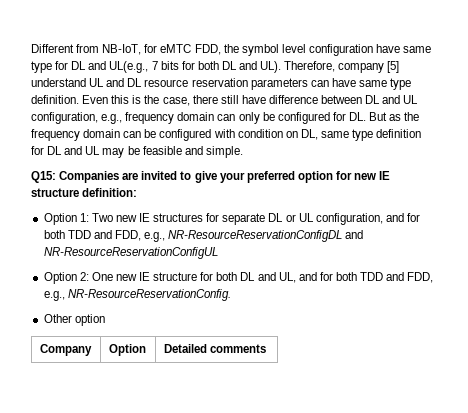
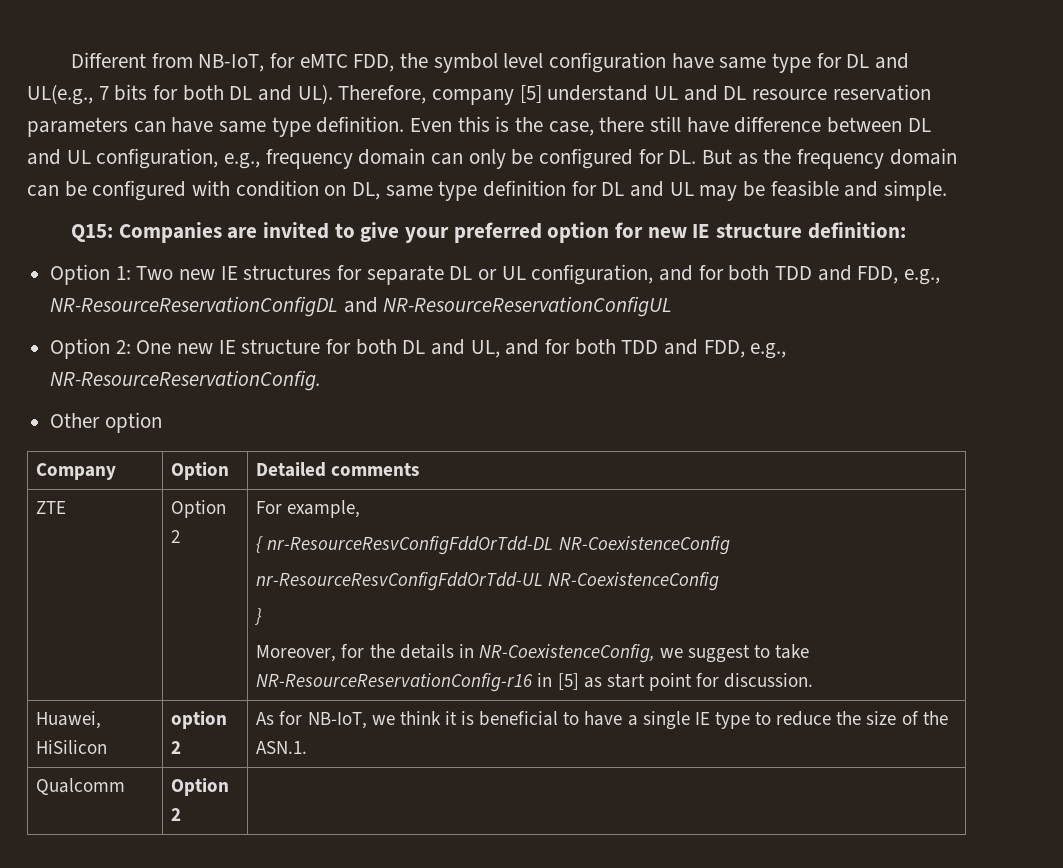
(266, 348) none -> [36,501,67,514] [171,500,227,518] [171,530,181,543] [256,500,361,518] [256,536,730,555] [256,572,720,591] [255,608,263,625] [256,644,810,663] [256,673,814,692] [36,711,102,729] [36,740,108,754] [171,711,228,729] [171,741,182,754] [256,711,948,730] [256,741,308,754] [36,778,126,795] [171,778,230,796] [171,808,182,821] // ZTE | Option 2 | For example, // { nr-ResourceResvConfigFddOrTdd-DL NR-CoexistenceConfig // nr-ResourceResvConfigFddOrTdd-UL NR-CoexistenceConfig // } // Moreover, for the details in NR-CoexistenceConfig, we suggest to take NR-ResourceReservationConfig-r16 in [5] as start point for discussion. // Huawei, HiSilicon | option 2 | As for NB-IoT, we think it is beneficial to have a single IE type to reduce the size of the ASN.1. // Qualcomm | Option 2 |

